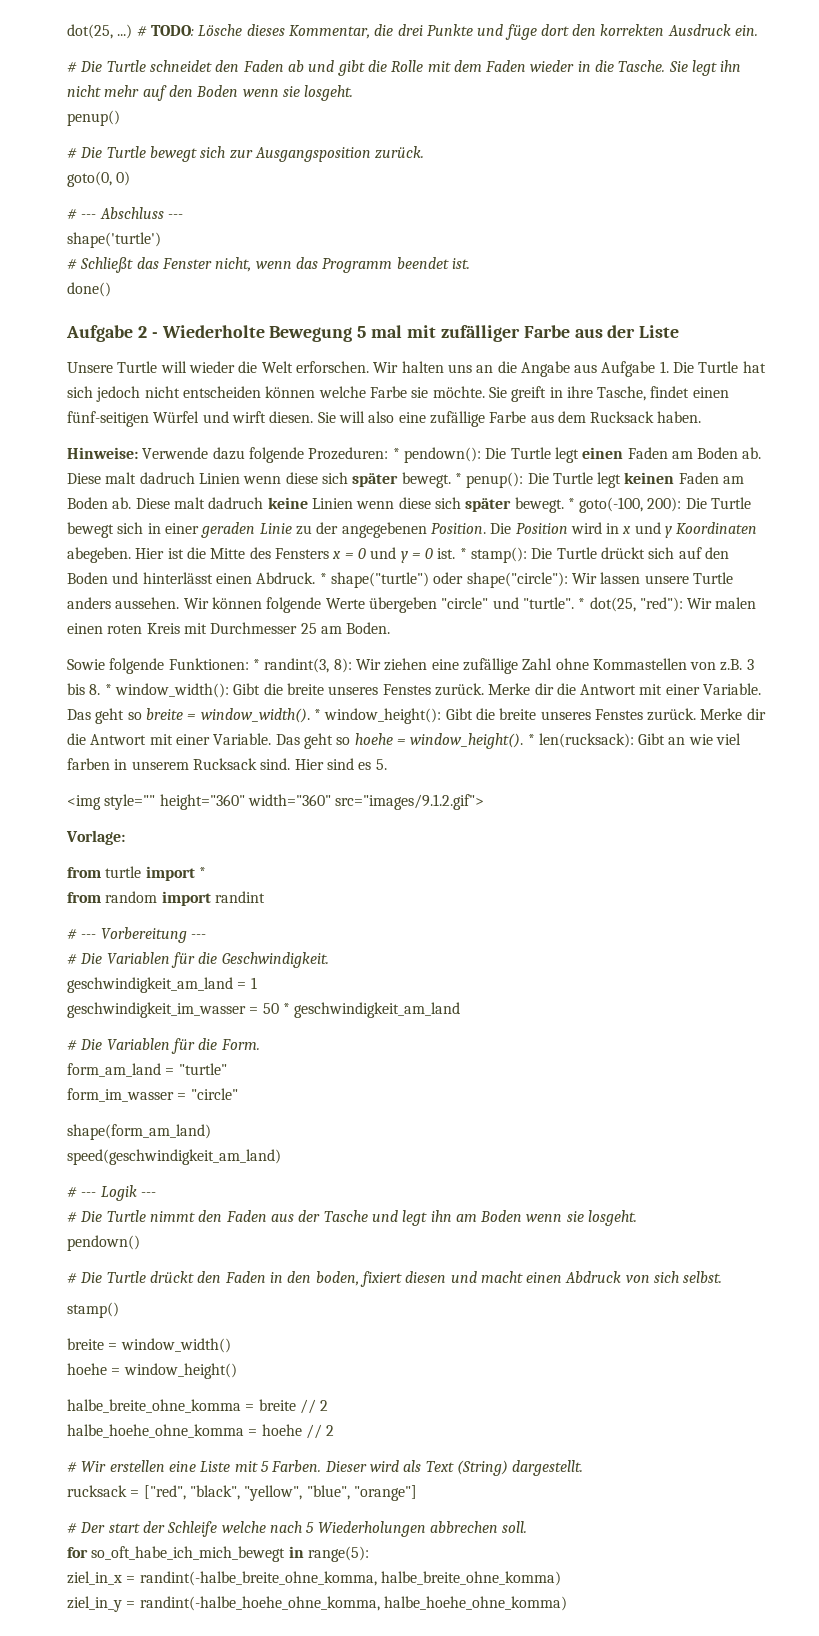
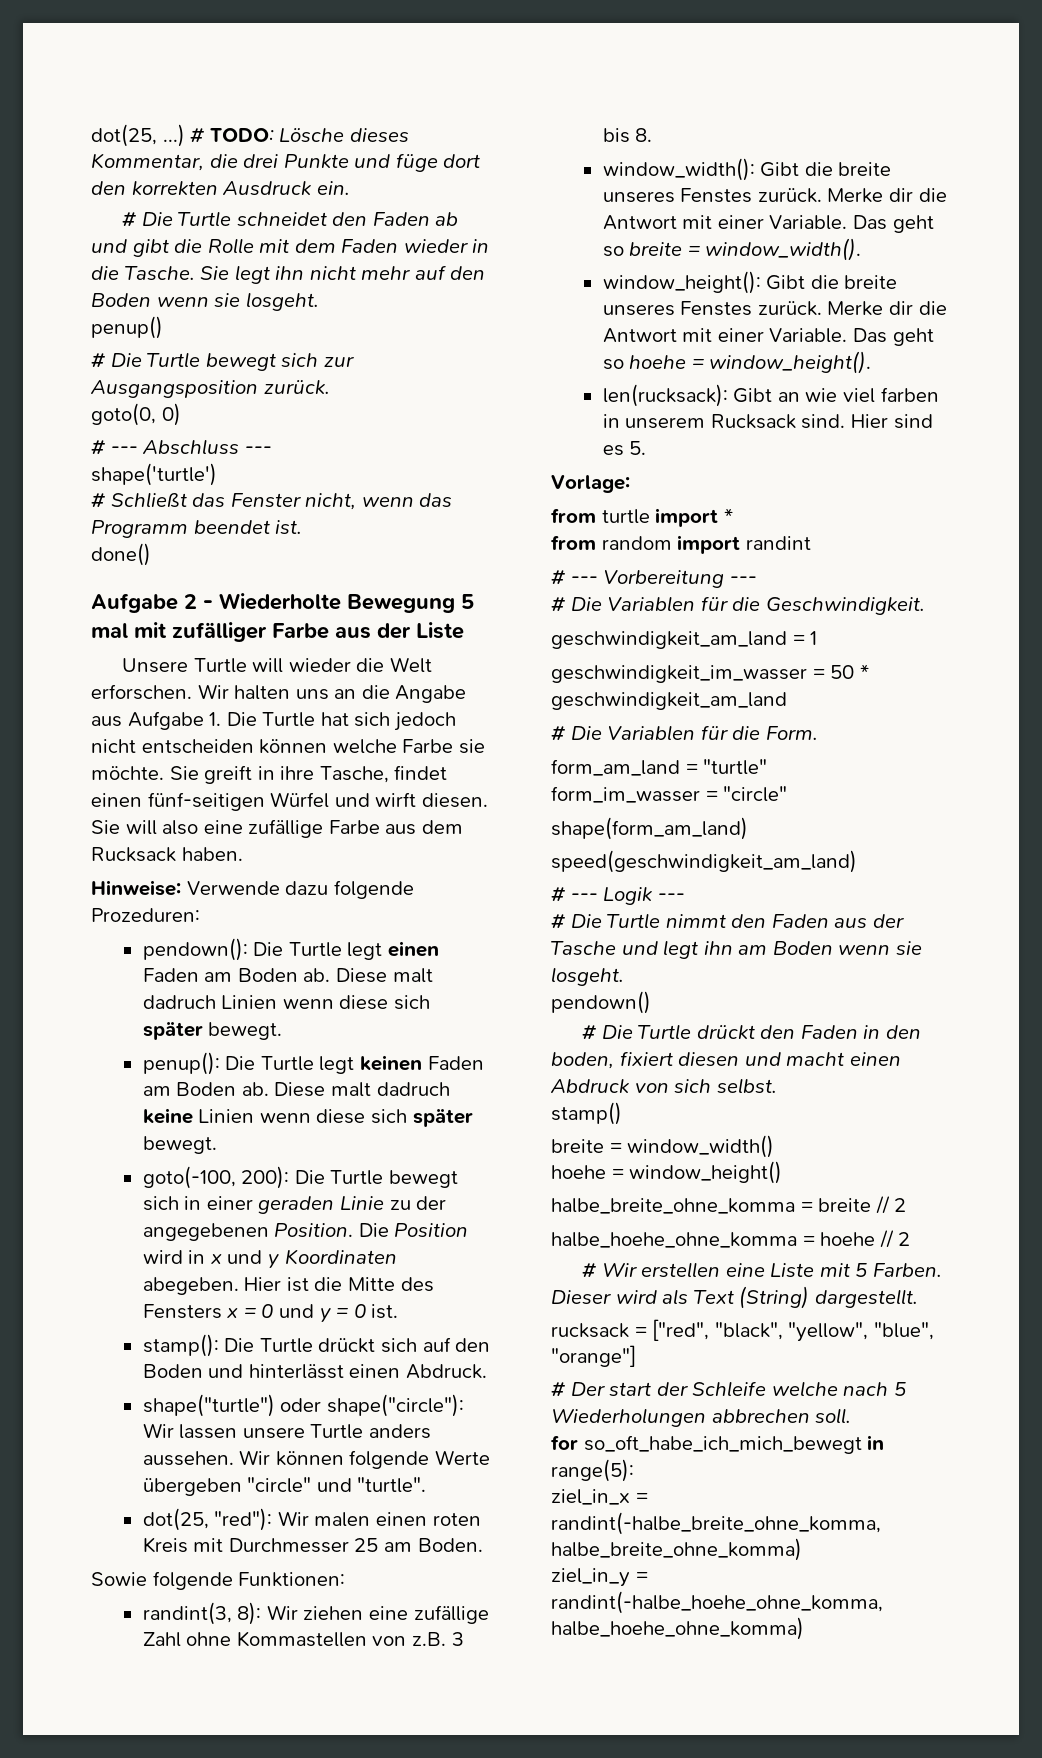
[392,448,400,459] * -> (200, 915) //
[454,473,462,484] * -> (283, 1031) //
[567,498,575,509] * -> (217, 1145) //
[459,548,467,559] * -> (399, 1311) //
[319,573,327,584] * -> (487, 1371) //
[578,598,586,609] * -> (427, 1485) //
[252,659,260,670] * -> (346, 1579) //
[104,684,112,695] * -> (653, 135) //
[313,709,321,720] * -> (862, 249) //
[527,734,535,745] * -> (872, 362) //
[67,794,485,810] // <img style="" height="360" width="360" src="images/9.1.2.gif"> -> (647, 448) none

